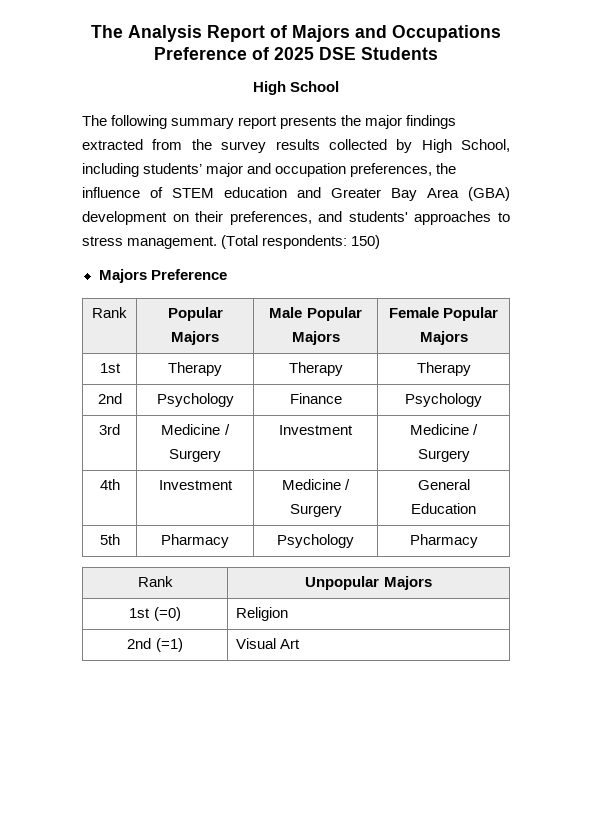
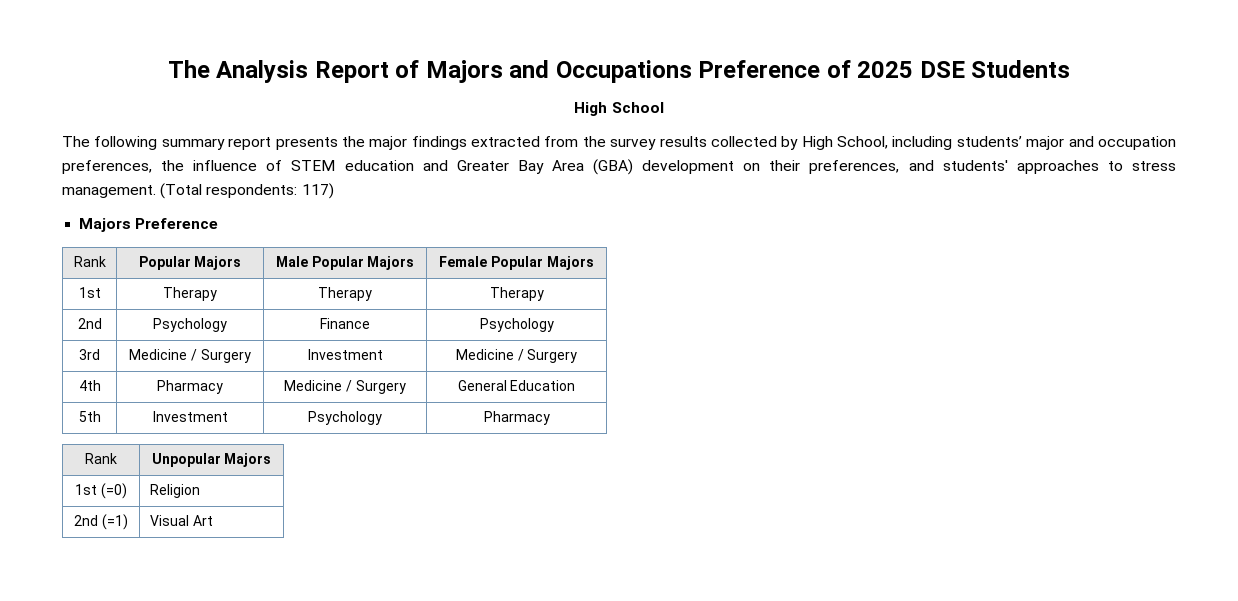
[351,235,381,249] 150) -> [301,183,334,199] 117)
[158,480,233,490] Investment -> [157,380,223,394] Pharmacy
[161,534,229,548] Pharmacy -> [152,411,228,422] Investment

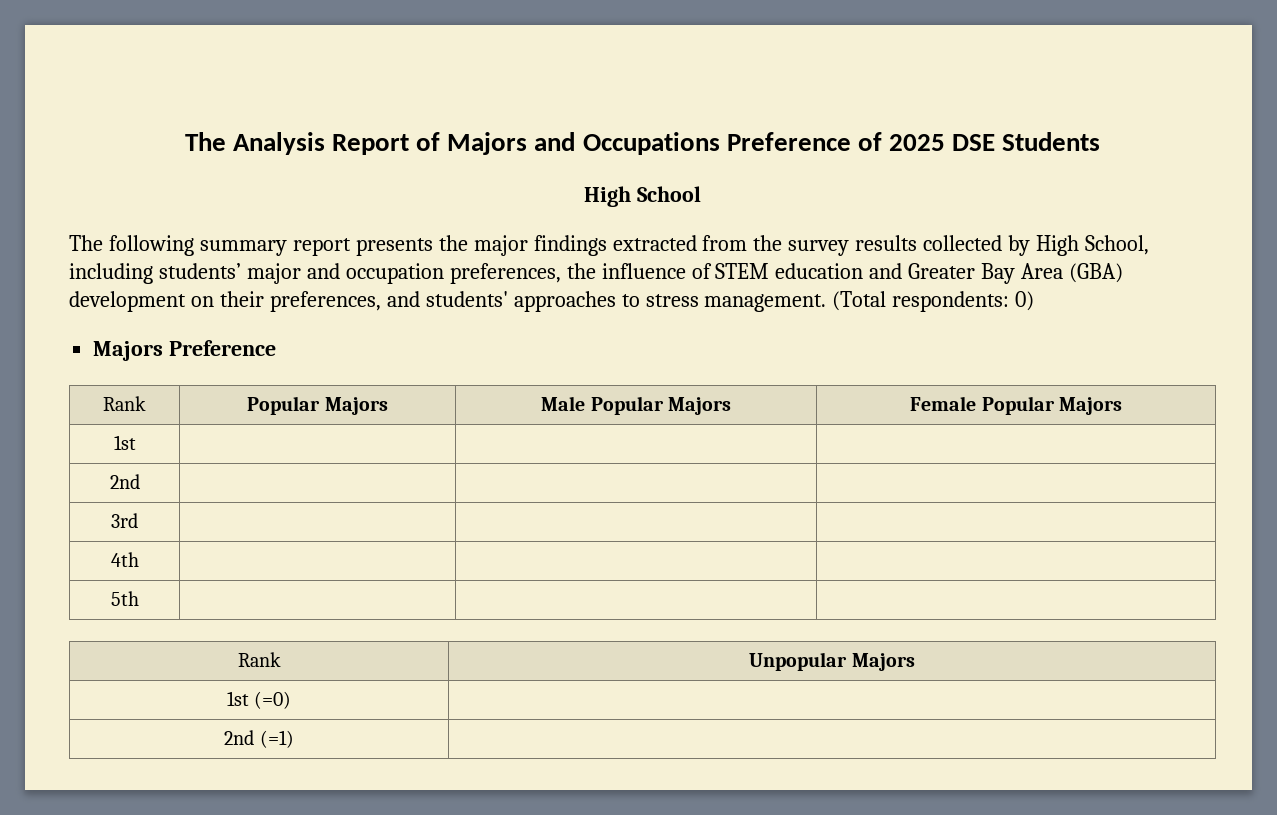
[301,183,334,199] 117) -> [1015,291,1035,311] 0)
[163,287,217,301] [318,287,372,301] [489,287,544,301] [77,318,102,329] [153,318,227,332] [320,318,370,329] [479,318,554,332] [79,349,100,360] [129,349,251,363] [307,349,383,360] [455,349,578,363] [78,380,101,391] [157,380,223,394] [284,380,406,394] [457,380,576,391] [78,411,101,422] [152,411,228,422] [308,411,382,425] [483,411,550,425] Therapy | Therapy | Therapy // 2nd | Psychology | Finance | Psychology // 3rd | Medicine / Surgery | Investment | Medicine / Surgery // 4th | Pharmacy | Medicine / Surgery | General Education // 5th | Investment | Psychology | Pharmacy -> [109,474,140,489] [111,513,138,528] [110,552,139,567] [110,591,139,606] | | // 2nd | | | // 3rd | | | // 4th | | | // 5th | | |
[149,484,200,498] Religion -> (292, 700) none
[149,515,213,526] Visual Art -> (294, 739) none

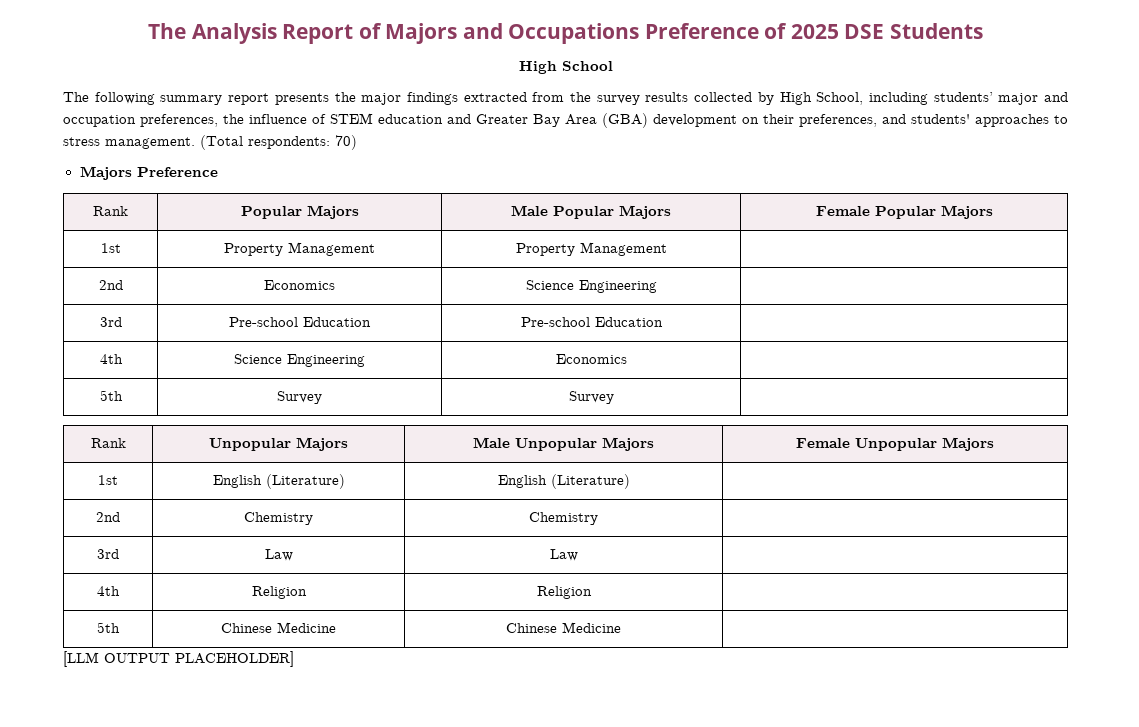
[1015,291,1035,311] 0) -> [335,135,357,150] 70)
[109,474,140,489] [111,513,138,528] [110,552,139,567] [110,591,139,606] | | // 2nd | | | // 3rd | | | // 4th | | | // 5th | | -> [224,242,375,256] [515,242,667,256] [98,280,123,290] [264,280,335,290] [525,280,657,293] [99,317,122,327] [229,317,371,327] [520,317,663,327] [99,354,123,364] [234,354,365,367] [555,354,627,364] [99,390,123,401] [277,391,322,404] [568,391,614,404] Property Management | Property Management | // 2nd | Economics | Science Engineering | // 3rd | Pre-school Education | Pre-school Education | // 4th | Science Engineering | Economics | // 5th | Survey | Survey
[226,691,292,709] [224,730,294,748] // 1st (=0) | // 2nd (=1) | -> [473,437,654,451] [796,437,994,451] [98,475,118,485] [212,474,345,489] [497,474,630,489] [96,512,120,522] [244,512,313,525] [529,512,598,525] [97,549,119,559] [264,549,293,561] [549,549,578,561] [97,586,120,596] [251,586,307,599] [536,586,592,599] [97,622,120,633] [221,622,336,633] [506,622,621,633] [63,651,294,667] | Male Unpopular Majors | Female Unpopular Majors // 1st | English (Literature) | English (Literature) | // 2nd | Chemistry | Chemistry | // 3rd | Law | Law | // 4th | Religion | Religion | // 5th | Chinese Medicine | Chinese Medicine | // [LLM OUTPUT PLACEHOLDER]

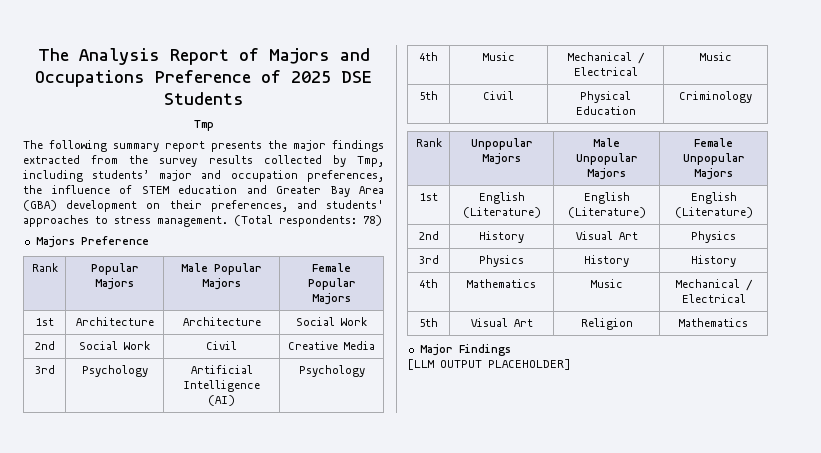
[518,61,613,74] High School -> [193,120,214,131] Tmp
[779,92,864,105] High School, -> [357,156,384,167] Tmp,
[335,135,357,150] 70) -> [363,215,382,226] 78)
[224,242,375,256] [515,242,667,256] [98,280,123,290] [264,280,335,290] [525,280,657,293] [99,317,122,327] [229,317,371,327] [520,317,663,327] [99,354,123,364] [234,354,365,367] [555,354,627,364] [99,390,123,401] [277,391,322,404] [568,391,614,404] Property Management | Property Management | // 2nd | Economics | Science Engineering | // 3rd | Pre-school Education | Pre-school Education | // 4th | Science Engineering | Economics | // 5th | Survey | Survey | -> [75,317,154,326] [182,317,261,326] [296,317,367,326] [34,341,55,350] [79,341,150,350] [206,341,237,350] [288,341,375,350] [34,365,55,374] [81,365,148,377] [190,365,253,374] [183,380,260,392] [208,395,235,406] [298,365,365,377] [419,52,438,61] [482,52,515,61] [567,52,645,64] [573,67,638,76] [699,52,732,61] [419,91,438,100] [483,91,514,100] [580,91,631,103] [575,106,636,115] [679,91,752,103] Architecture | Architecture | Social Work // 2nd | Social Work | Civil | Creative Media // 3rd | Psychology | Artificial Intelligence (AI) | Psychology // 4th | Music | Mechanical / Electrical | Music // 5th | Civil | Physical Education | Criminology
[96,512,120,522] [244,512,313,525] [529,512,598,525] [97,549,119,559] [264,549,293,561] [549,549,578,561] [97,586,120,596] [251,586,307,599] [536,586,592,599] [97,622,120,633] [221,622,336,633] [506,622,621,633] // 2nd | Chemistry | Chemistry | // 3rd | Law | Law | // 4th | Religion | Religion | // 5th | Chinese Medicine | Chinese Medicine | -> [690,192,737,204] [674,207,753,218] [418,231,439,240] [479,231,524,243] [575,231,638,240] [691,231,736,243] [418,255,439,264] [479,255,524,267] [584,255,629,267] [691,255,736,267] [419,279,438,288] [467,279,536,288] [590,279,623,288] [675,279,753,291] [681,294,746,303] [419,318,438,327] [470,318,533,327] [580,318,633,330] [679,318,748,327] [419,344,511,356] English (Literature) // 2nd | History | Visual Art | Physics // 3rd | Physics | History | History // 4th | Mathematics | Music | Mechanical / Electrical // 5th | Visual Art | Religion | Mathematics // Major Findings

